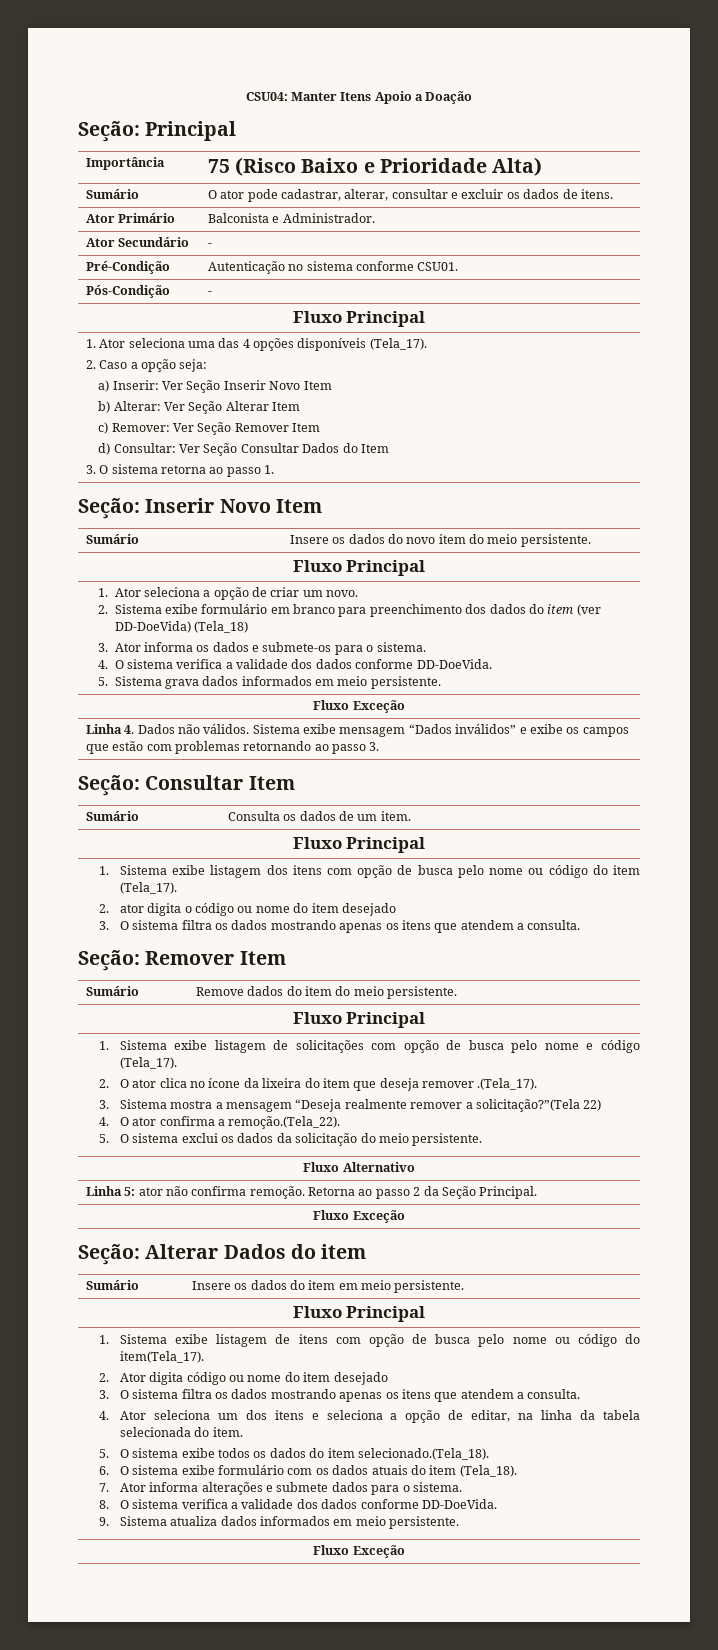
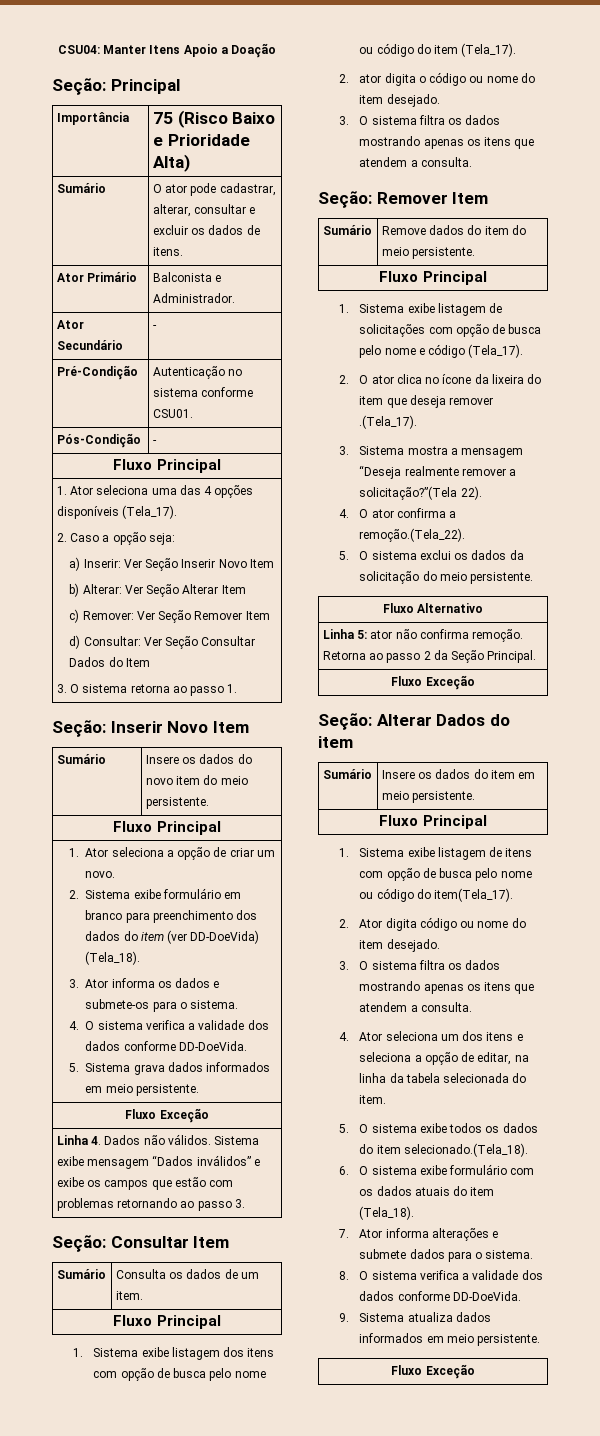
[193,621,248,633] (Tela_18) -> [85,951,141,965] (Tela_18).
[341,903,396,916] desejado -> [386,94,440,107] desejado.
[583,1099,602,1111] 22) -> [460,486,482,500] 22).
[333,1372,388,1385] desejado -> [386,939,440,952] desejado.

